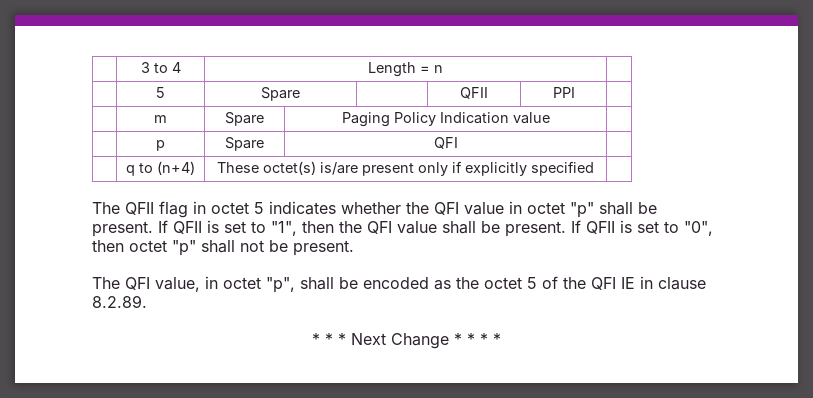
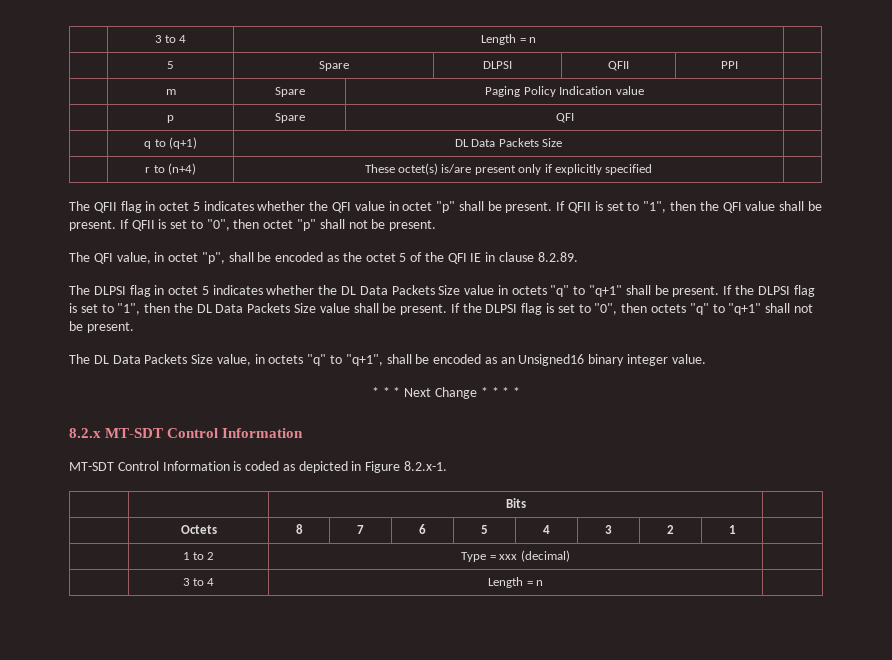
(300, 94) none -> [483,61,512,69] DLPSI
(153, 168) none -> [168,137,197,149] [454,138,563,147] [145,165,165,173] (q+1) | DL Data Packets Size | // | r to
(147, 301) none -> [69,285,815,297] [69,303,813,315] [69,321,134,333] [69,354,706,366] // The DLPSI flag in octet 5 indicates whether the DL Data Packets Size value in octets "q" to "q+1" shall be present. If the DLPSI flag is set to "1", then the DL Data Packets Size value shall be present. If the DLPSI flag is set to "0", then octets "q" to "q+1" shall not be present. // The DL Data Packets Size value, in octets "q" to "q+1", shall be encoded as an Unsigned16 binary integer value.
(501, 339) none -> [69,428,304,438] [69,461,448,473] [505,498,526,508] [180,525,217,534] [295,524,303,534] [357,525,364,534] [419,524,426,534] [481,525,488,534] [543,525,550,534] [605,525,612,534] [667,525,674,534] [728,525,736,534] [182,552,215,560] [461,550,570,562] [182,578,215,586] [488,577,543,588] // 8.2.x MT-SDT Control Information // MT-SDT Control Information is coded as depicted in Figure 8.2.x-1. // | | Bits | // | Octets | 8 | 7 | 6 | 5 | 4 | 3 | 2 | 1 | // | 1 to 2 | Type = xxx (decimal) | // | 3 to 4 | Length = n |

